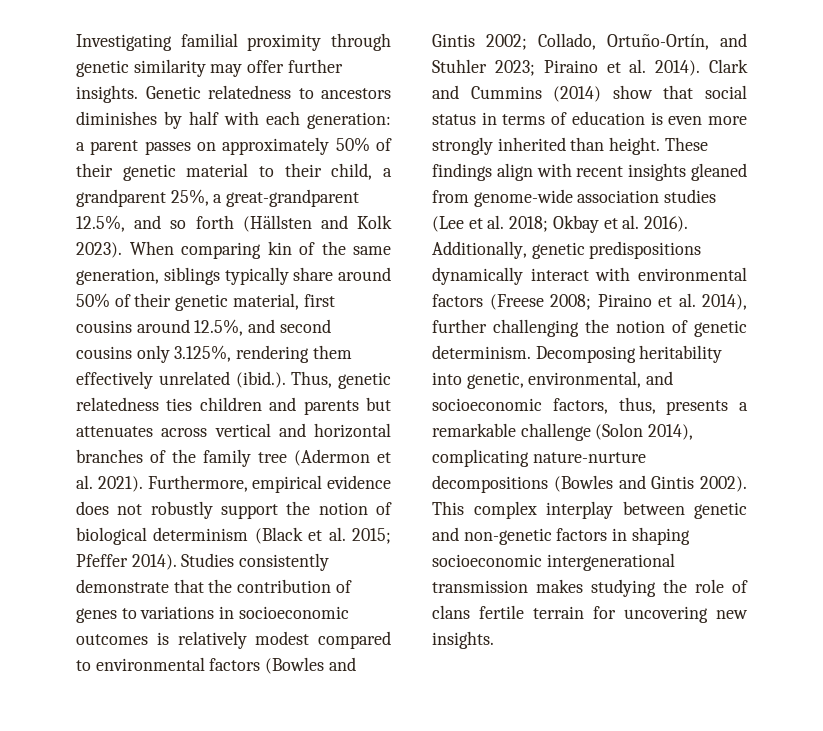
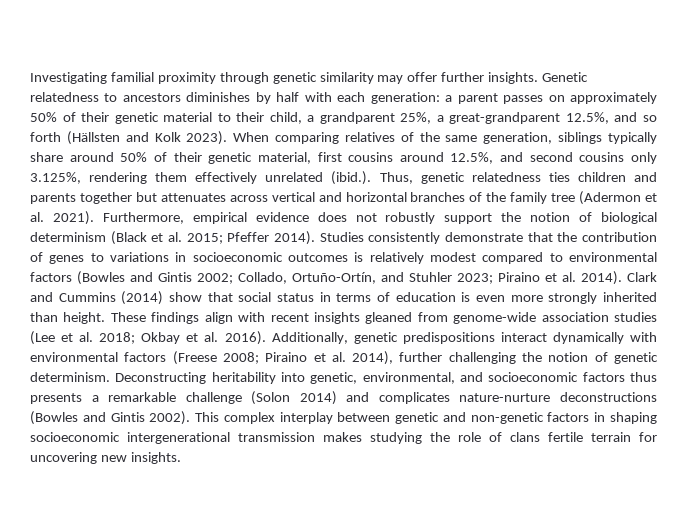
[267,241,292,255] kin -> [344,132,395,142] relatives
(359, 407) none -> [79,192,132,204] together
[432,267,589,285] dynamically interact -> [500,332,624,344] interact dynamically
[535,346,636,363] Decomposing -> [115,372,207,384] Deconstructing
[552,397,656,414] factors, thus, -> [582,372,657,382] factors thus
[648,424,694,440] [432,449,646,467] [432,475,548,493] 2014), complicating nature-nurture decompositions -> [299,391,657,405] 2014) and complicates nature-nurture deconstructions

